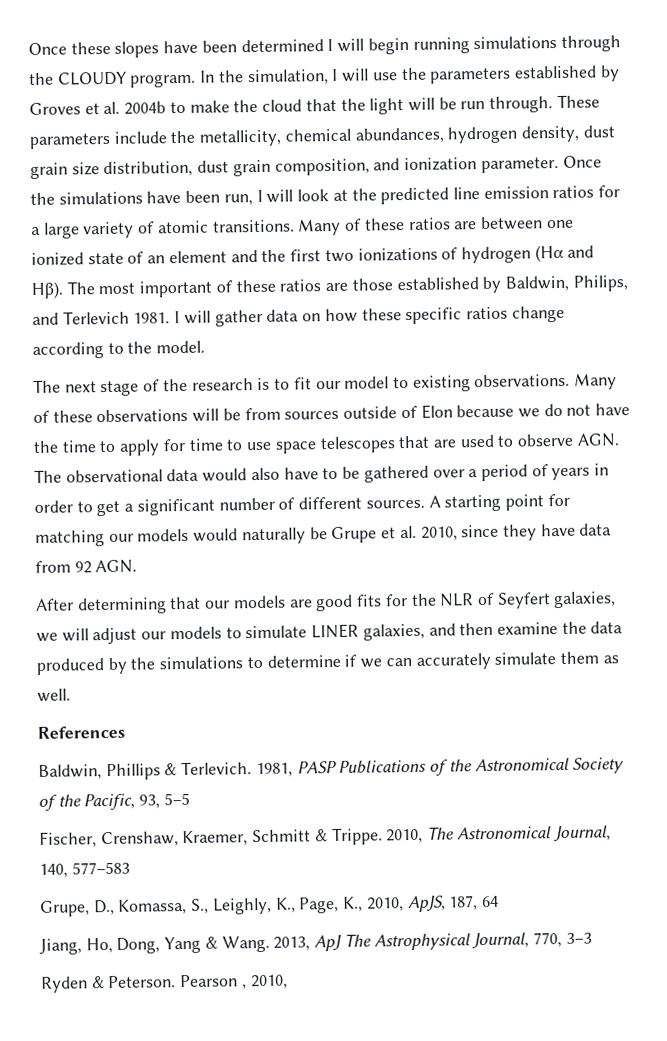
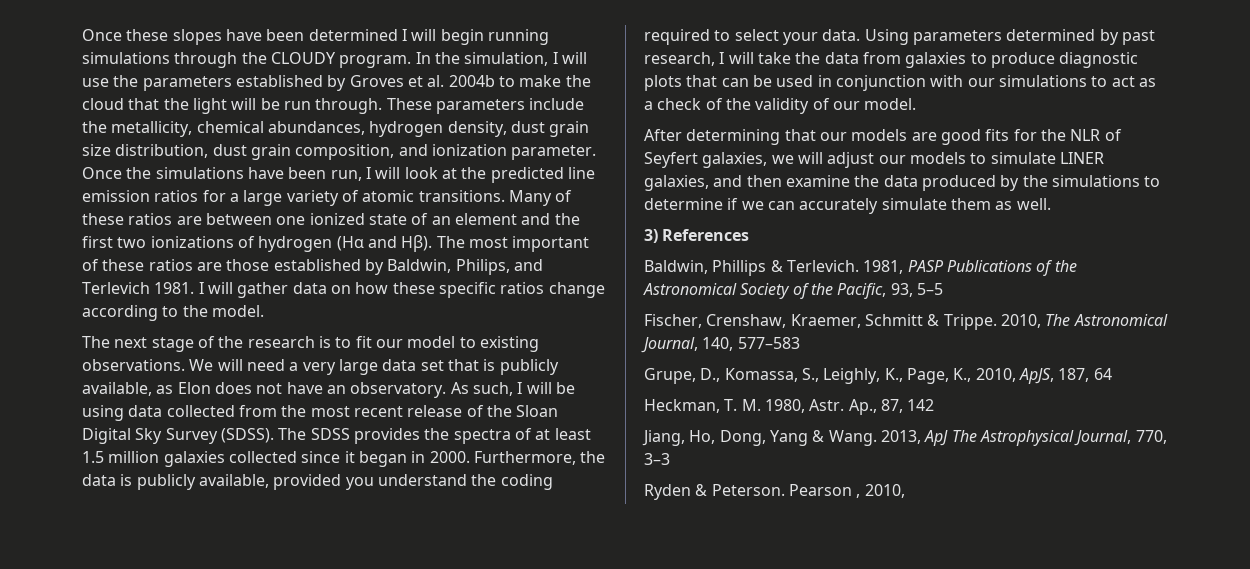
[574,373,618,390] [33,403,631,423] [33,433,620,456] [34,463,610,483] [34,493,570,517] [35,523,613,547] [35,559,138,574] Many of these observations will be from sources outside of Elon because we do not have the time to apply for time to use space telescopes that are used to observe AGN. The observational data would also have to be gathered over a period of years in order to get a significant number of different sources. A starting point for matching our models would naturally be Grupe et al. 2010, since they have data from 92 AGN. -> [189,359,559,375] [82,382,575,398] [82,405,559,421] [82,428,591,444] [82,451,606,467] [82,474,553,490] [644,29,1155,45] [644,52,1139,68] [644,75,1156,91] [644,98,917,114] We will need a very large data set that is publicly available, as Elon does not have an observatory. As such, I will be using data collected from the most recent release of the Sloan Digital Sky Survey (SDSS). The SDSS provides the spectra of at least 1.5 million galaxies collected since it began in 2000. Furthermore, the data is publicly available, provided you understand the coding required to select your data. Using parameters determined by past research, I will take the data from galaxies to produce diagnostic plots that can be used in conjunction with our simulations to act as a check of the validity of our model.
(71, 695) none -> [644,229,658,243] 3)
(499, 901) none -> [644,399,935,415] // Heckman, T. M. 1980, Astr. Ap., 87, 142

